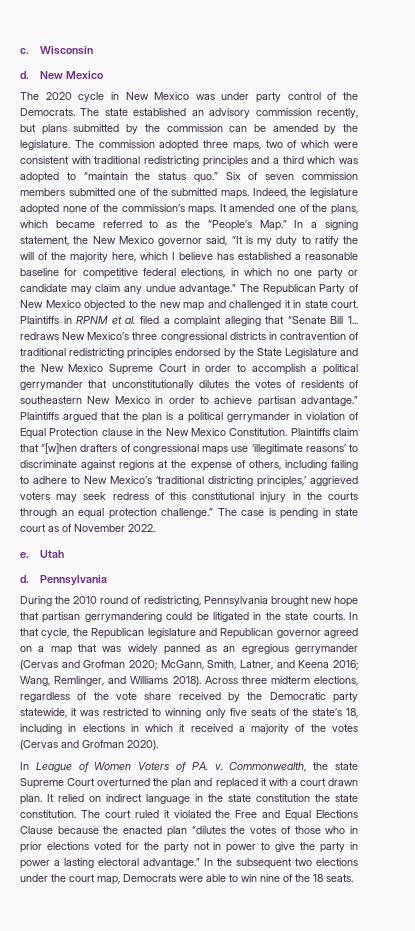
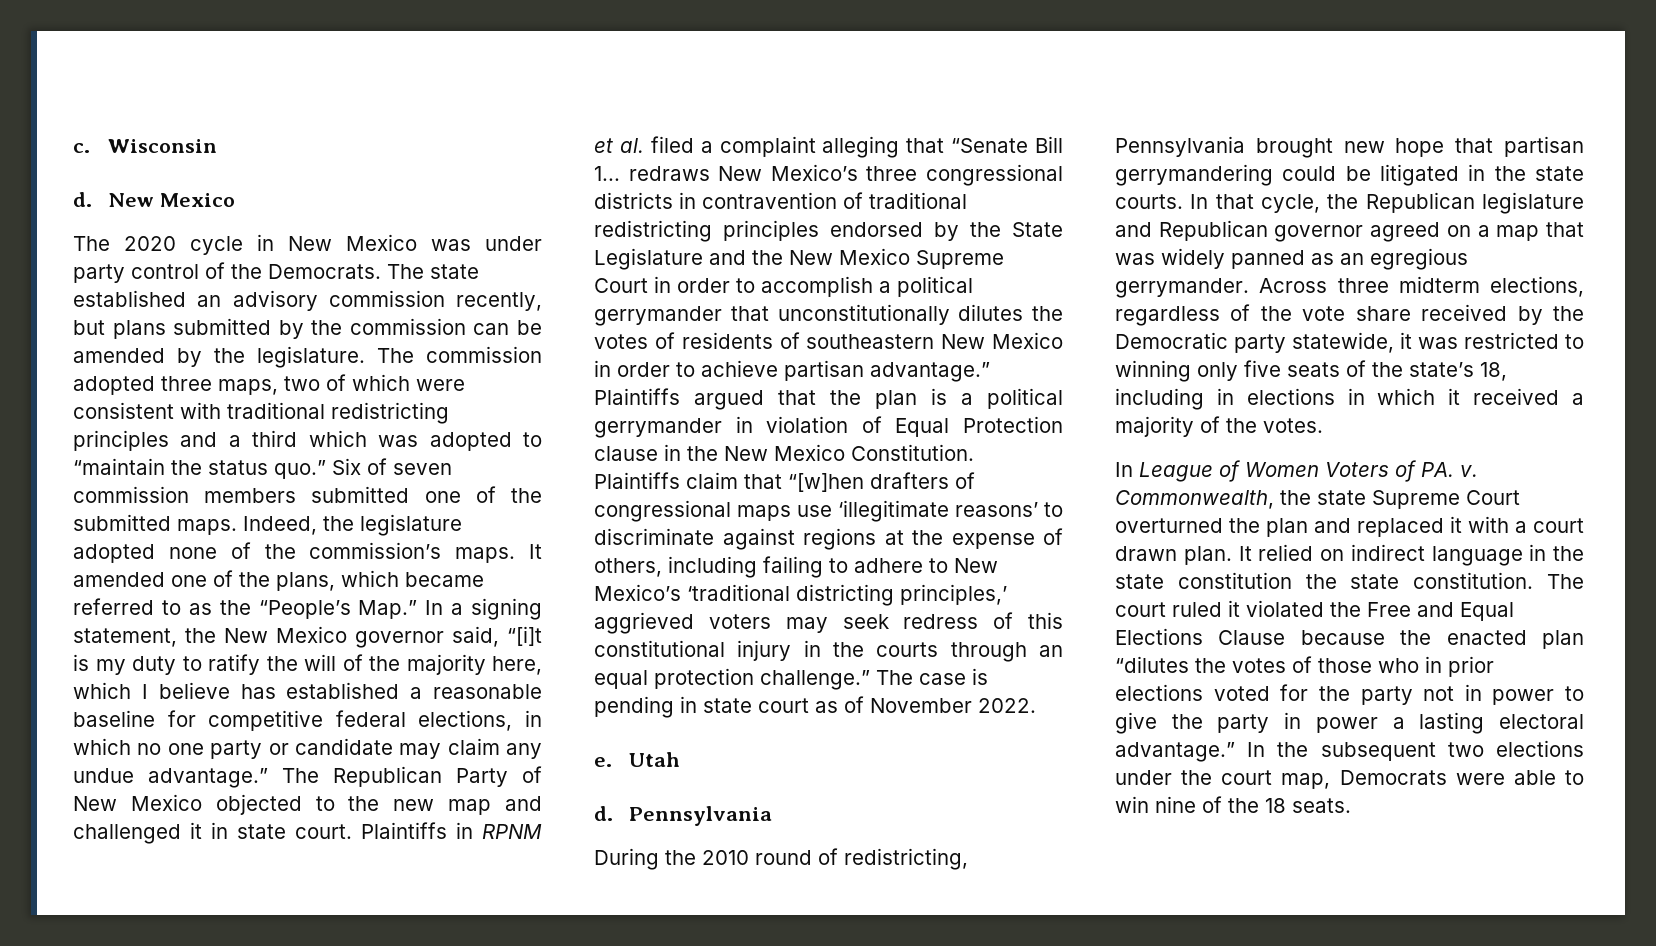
[231,236,243,244] “It -> [507,626,542,646] “[i]t
[295,644,359,654] [20,660,358,670] [20,676,201,686] gerrymander (Cervas and Grofman 2020; McGann, Smith, Latner, and Keena 2016; Wang, Remlinger, and Williams 2018). -> [1115,278,1249,298] gerrymander.
[332,724,358,732] [20,740,158,750] votes (Cervas and Grofman 2020). -> [1263,418,1323,433] votes.

